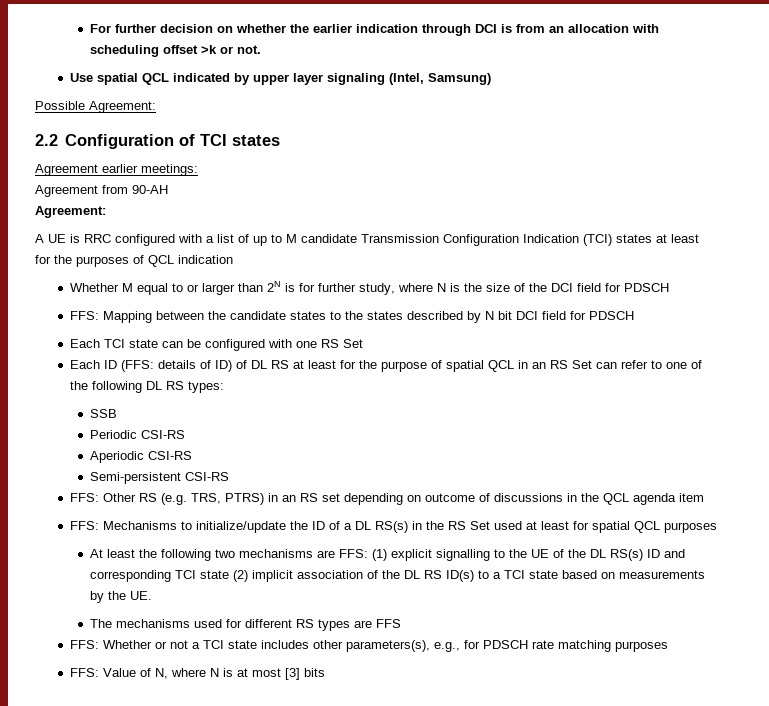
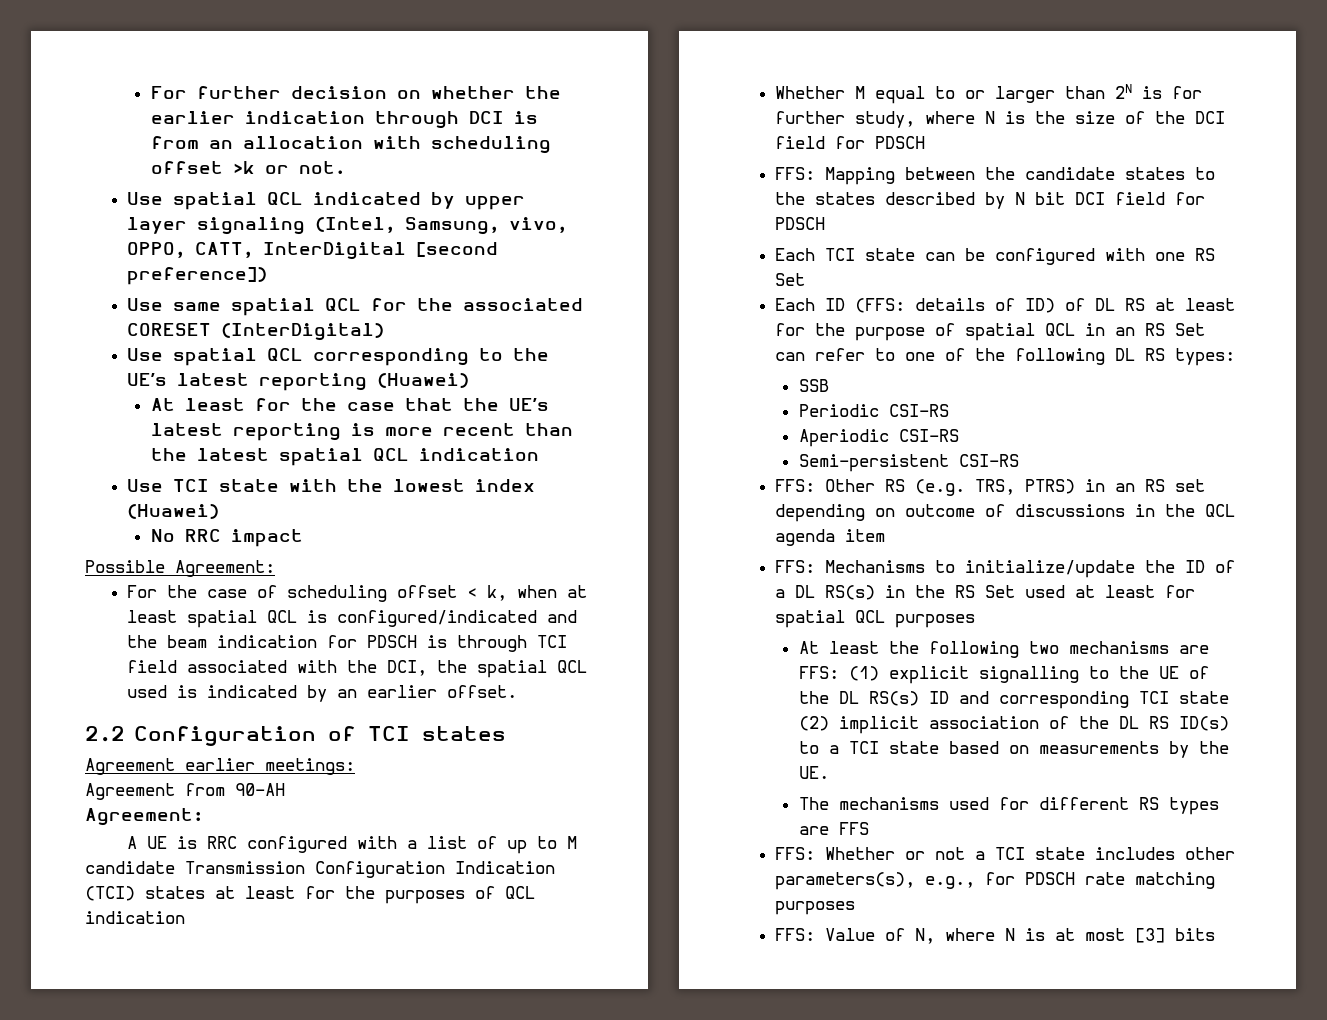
[427,73,491,85] [35,101,156,113] Samsung) // Possible Agreement: -> [405,217,568,235] [127,242,499,260] [127,267,268,285] [127,298,584,316] [127,323,385,341] [127,348,550,366] [127,373,470,391] [150,398,549,411] [150,423,573,441] [150,448,539,466] [127,479,536,492] [127,504,220,519] [150,529,303,547] [85,560,275,577] [127,585,588,602] [127,610,578,628] [127,635,568,652] [127,660,588,678] [127,685,518,702] Samsung, vivo, OPPO, CATT, InterDigital [second preference]) // Use same spatial QCL for the associated CORESET (InterDigital) // Use spatial QCL corresponding to the UE’s latest reporting (Huawei) // At least for the case that the UE’s latest reporting is more recent than the latest spatial QCL indication // Use TCI state with the lowest index (Huawei) // No RRC impact // Possible Agreement: // For the case of scheduling offset < k, when at least spatial QCL is configured/indicated and the beam indication for PDSCH is through TCI field associated with the DCI, the spatial QCL used is indicated by an earlier offset.

